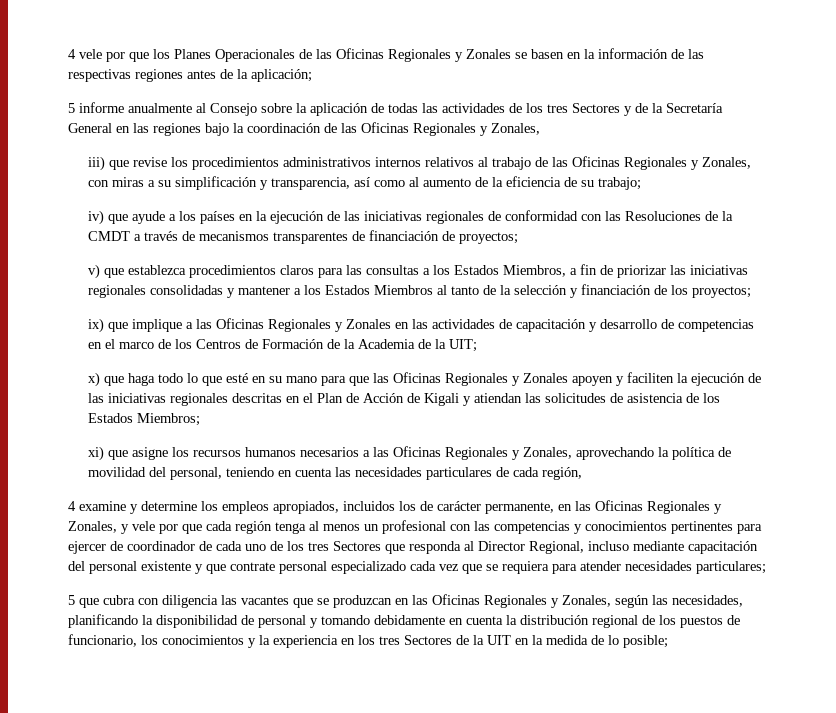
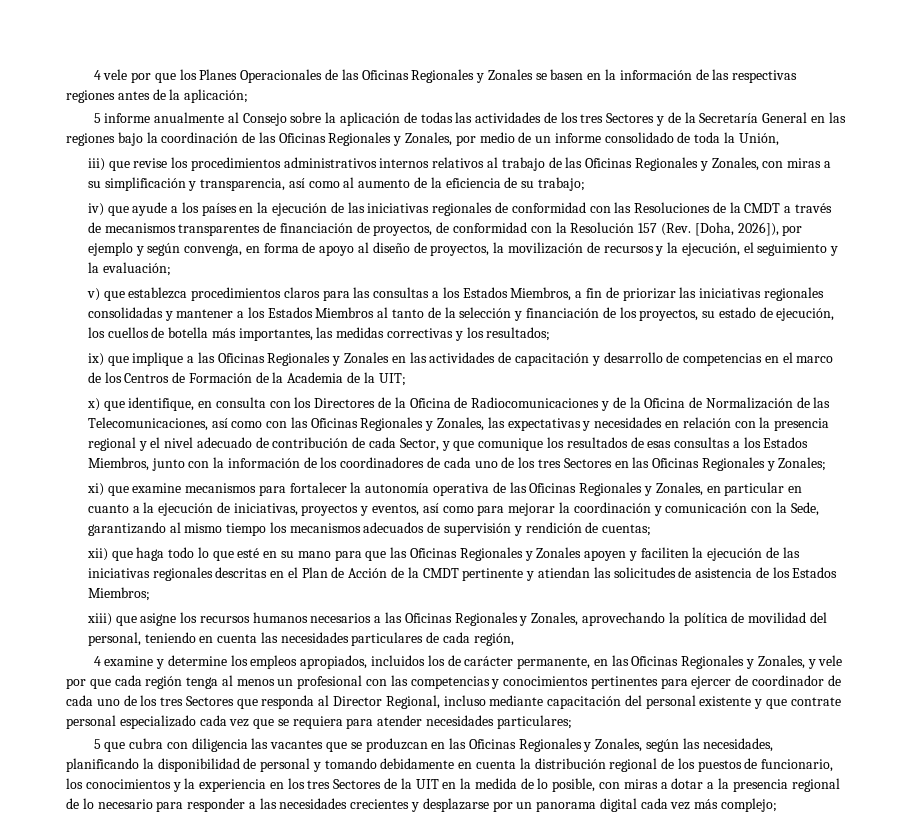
(540, 129) none -> [455,132,779,146] por medio de un informe consolidado de toda la Unión,
[459,232,519,244] proyectos; -> [373,222,803,236] [87,242,839,256] [87,262,171,276] proyectos, de conformidad con la Resolución 157 (Rev. [Doha, 2026]), por ejemplo y según convenga, en forma de apoyo al diseño de proyectos, la movilización de recursos y la ejecución, el seguimiento y la evaluación;
[692,286,752,298] proyectos; -> [639,307,835,321] [87,327,551,341] proyectos, su estado de ejecución, los cuellos de botella más importantes, las medidas correctivas y los resultados;
(125, 381) none -> [128,397,831,411] [87,417,830,431] [87,437,809,451] [87,457,827,471] [86,482,803,496] [87,502,819,516] [87,522,652,536] [86,548,133,561] identifique, en consulta con los Directores de la Oficina de Radiocomunicaciones y de la Oficina de Normalización de las Telecomunicaciones, así como con las Oficinas Regionales y Zonales, las expectativas y necesidades en relación con la presencia regional y el nivel adecuado de contribución de cada Sector, y que comunique los resultados de esas consultas a los Estados Miembros, junto con la información de los coordinadores de cada uno de los tres Sectores en las Oficinas Regionales y Zonales; // xi) que examine mecanismos para fortalecer la autonomía operativa de las Oficinas Regionales y Zonales, en particular en cuanto a la ejecución de iniciativas, proyectos y eventos, así como para mejorar la coordinación y comunicación con la Sede, garantizando al mismo tiempo los mecanismos adecuados de supervisión y rendición de cuentas; // xii) que
[424,393,460,406] Kigali -> [407,567,524,581] la CMDT pertinente
[88,446,105,461] xi) -> [86,613,112,626] xiii)
[623,635,668,648] posible; -> [552,778,840,792] [66,798,778,812] posible, con miras a dotar a la presencia regional de lo necesario para responder a las necesidades crecientes y desplazarse por un panorama digital cada vez más complejo;

